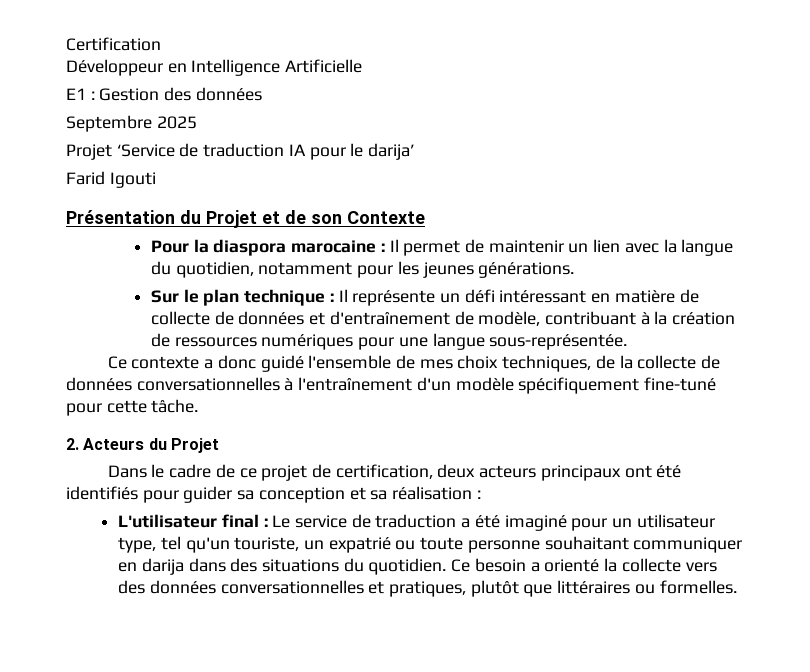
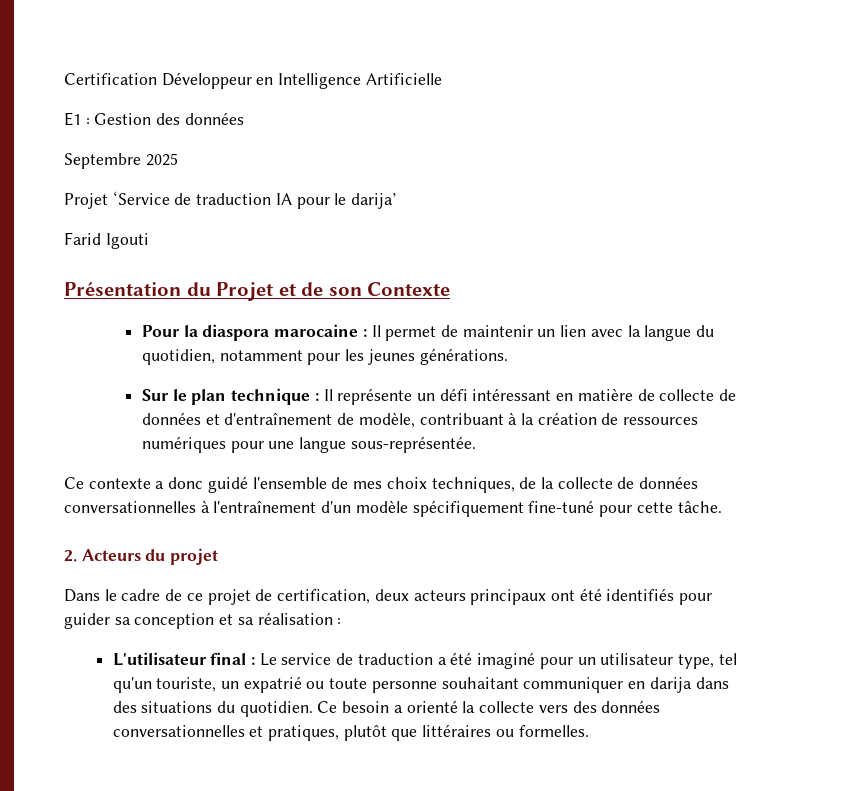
(161, 44) // -> (157, 79) none
[170,438,219,453] Projet -> [170,548,219,565] projet

